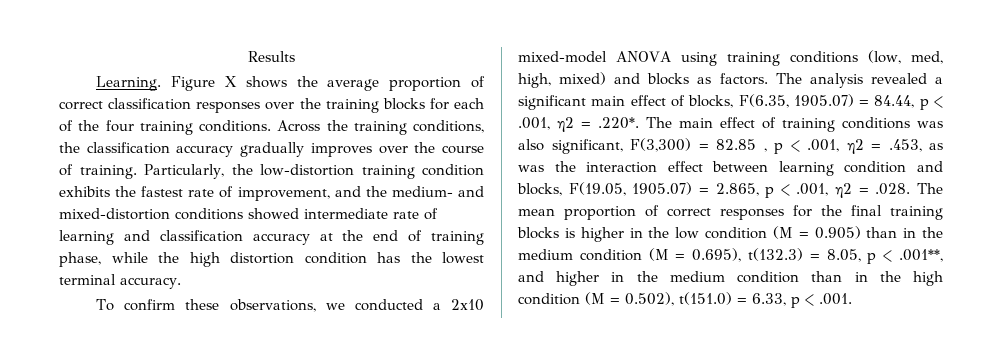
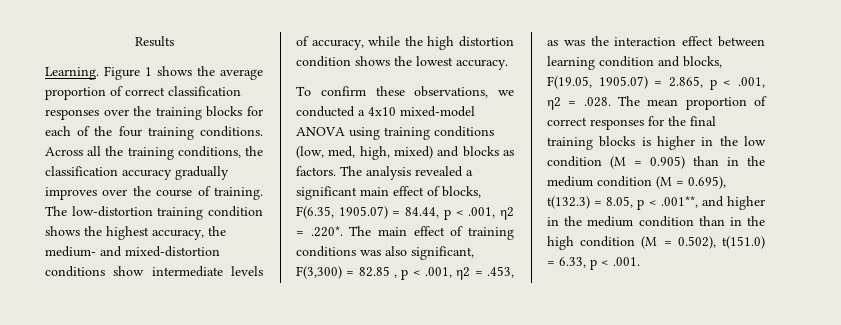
[224,76,237,87] X -> [145,67,152,76] 1
(321, 126) none -> [87,146,102,156] all
[144,164,253,179] Particularly, the -> [45,206,67,216] The
[59,186,361,201] exhibits the fastest rate of improvement, and -> [45,226,204,240] shows the highest accuracy,
[248,208,438,220] [59,230,484,245] [59,252,101,267] showed intermediate rate of learning and classification accuracy at the end of training phase, -> [113,266,263,277] [296,36,364,50] show intermediate levels of accuracy,
[377,252,400,263] has -> [355,56,390,66] shows
[59,274,116,285] terminal -> (453, 61) none
[451,299,485,311] 2x10 -> [368,107,396,116] 4x10

